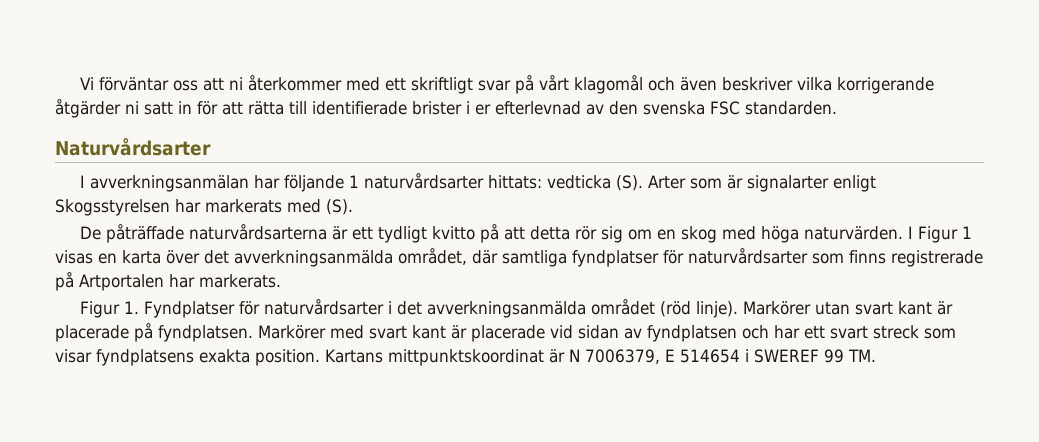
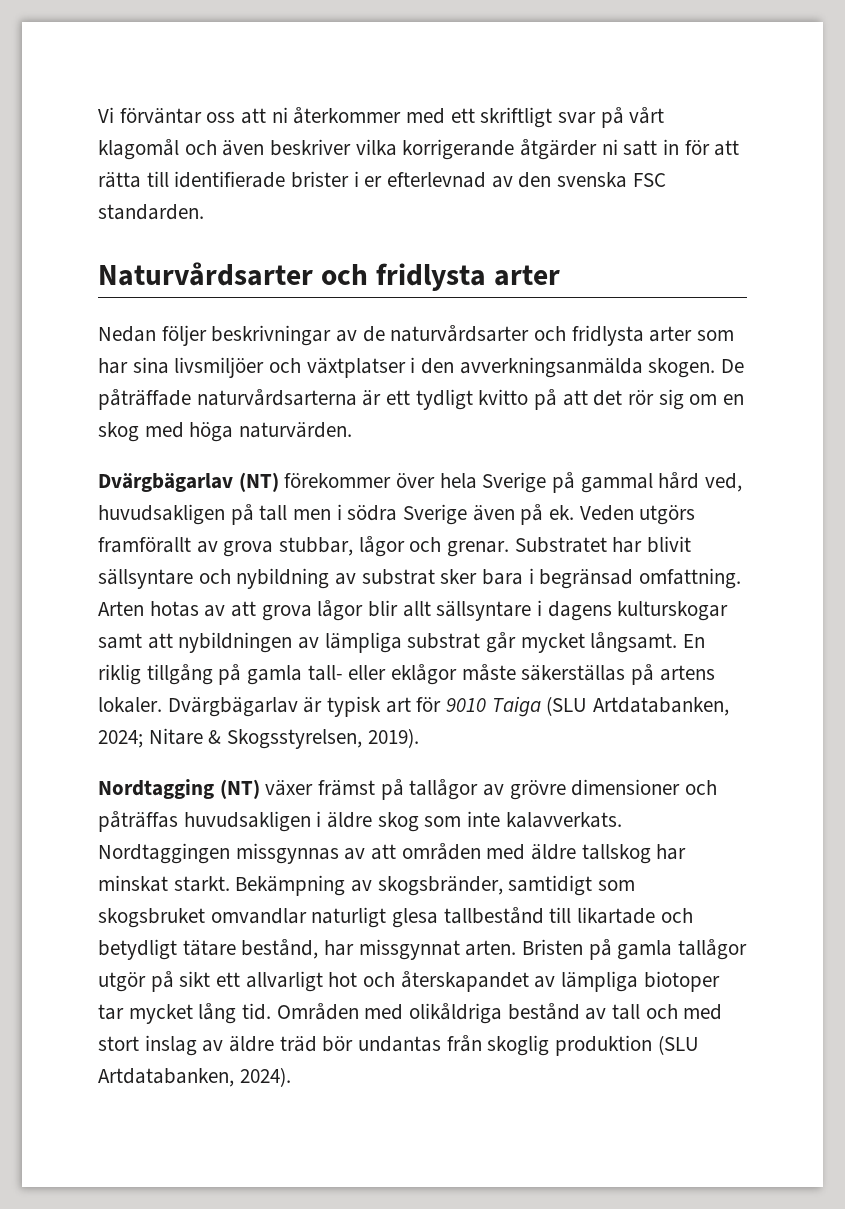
[79,173,876,192] [55,199,353,216] // I avverkningsanmälan har följande 1 naturvårdsarter hittats: vedticka (S). Arter som är signalarter enligt Skogsstyrelsen har markerats med (S). // -> [320,263,560,291] [98,325,735,346] [98,357,716,378] och fridlysta arter // Nedan följer beskrivningar av de naturvårdsarter och fridlysta arter som har sina livsmiljöer och växtplatser i den avverkningsanmälda skogen.
[529,226,570,240] detta -> [593,390,623,406] det
[907,226,972,243] [55,248,983,267] [55,272,281,291] [79,299,953,318] [55,323,956,342] [55,349,876,366] I Figur 1 visas en karta över det avverkningsanmälda området, där samtliga fyndplatser för naturvårdsarter som finns registrerade på Artportalen har markerats. // Figur 1. Fyndplatser för naturvårdsarter i det avverkningsanmälda området (röd linje). Markörer utan svart kant är placerade på fyndplatsen. Markörer med svart kant är placerade vid sidan av fyndplatsen och har ett svart streck som visar fyndplatsens exakta position. Kartans mittpunktskoordinat är N 7006379, E 514654 i SWEREF 99 TM. -> [98,472,743,493] [98,504,696,525] [98,536,692,557] [98,568,742,589] [98,600,729,621] [98,632,706,653] [98,664,715,685] [98,696,730,717] [98,728,419,749] [98,779,718,800] [98,811,622,832] [98,843,687,864] [98,875,636,896] [98,907,693,928] [98,939,748,960] [98,971,720,992] [98,1003,723,1024] [98,1035,699,1056] [98,1067,291,1087] // Dvärgbägarlav (NT) förekommer över hela Sverige på gammal hård ved, huvudsakligen på tall men i södra Sverige även på ek. Veden utgörs framförallt av grova stubbar, lågor och grenar. Substratet har blivit sällsyntare och nybildning av substrat sker bara i begränsad omfattning. Arten hotas av att grova lågor blir allt sällsyntare i dagens kulturskogar samt att nybildningen av lämpliga substrat går mycket långsamt. En riklig tillgång på gamla tall- eller eklågor måste säkerställas på artens lokaler. Dvärgbägarlav är typisk art för 9010 Taiga (SLU Artdatabanken, 2024; Nitare & Skogsstyrelsen, 2019). // Nordtagging (NT) växer främst på tallågor av grövre dimensioner och påträffas huvudsakligen i äldre skog som inte kalavverkats. Nordtaggingen missgynnas av att områden med äldre tallskog har minskat starkt. Bekämpning av skogsbränder, samtidigt som skogsbruket omvandlar naturligt glesa tallbestånd till likartade och betydligt tätare bestånd, har missgynnat arten. Bristen på gamla tallågor utgör på sikt ett allvarligt hot och återskapandet av lämpliga biotoper tar mycket lång tid. Områden med olikåldriga bestånd av tall och med stort inslag av äldre träd bör undantas från skoglig produktion (SLU Artdatabanken, 2024).

